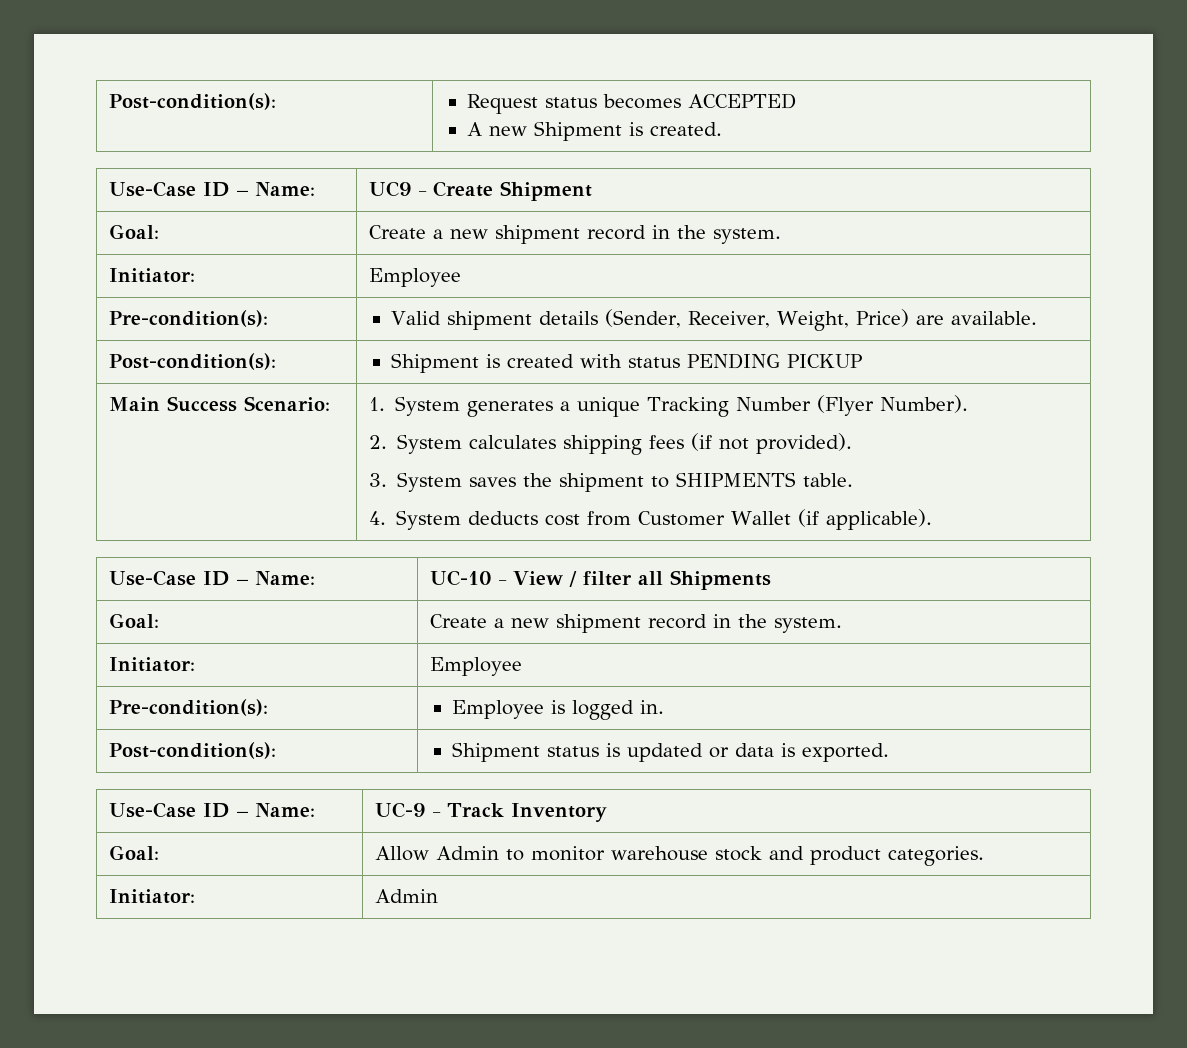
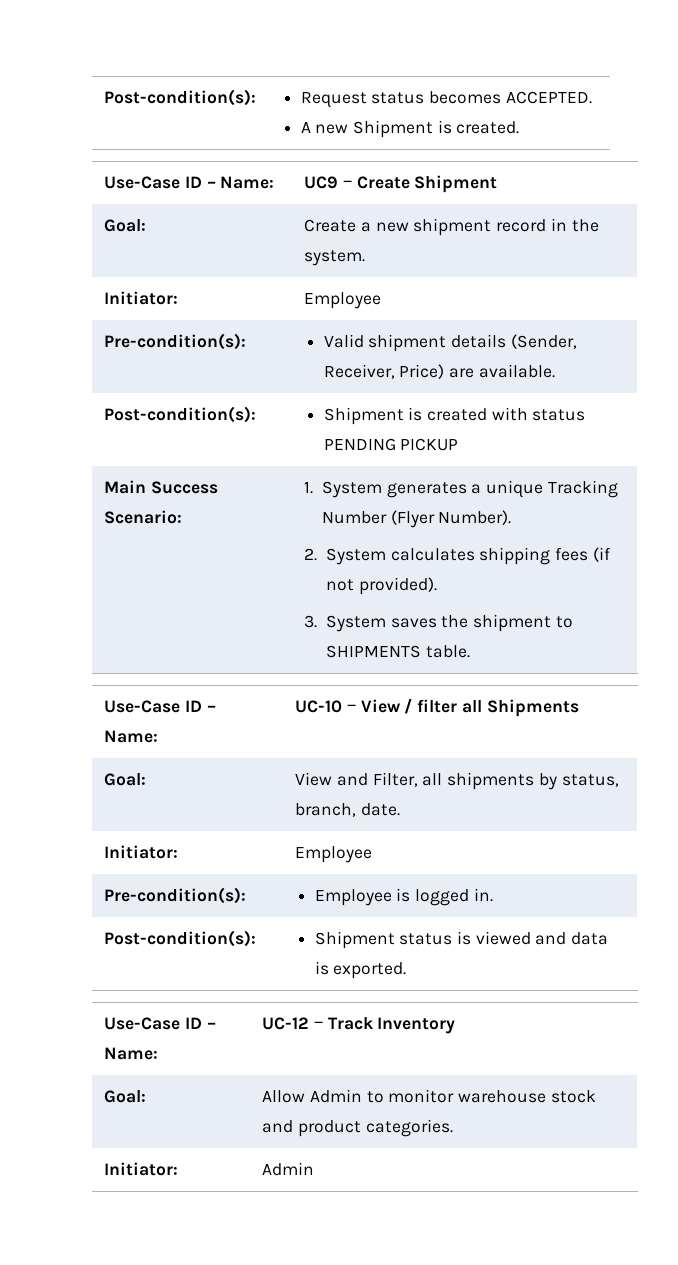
[688,93,797,109] ACCEPTED -> [505,91,592,104] ACCEPTED.
[777,311,850,331] Weight, -> (395, 371) none
[368,509,932,530] // 4. System deducts cost from Customer Wallet (if applicable). -> (470, 651) none
[429,614,842,633] Create a new shipment record in the system. -> [295,772,619,790] [295,803,401,817] View and Filter, all shipments by status, branch, date.
[627,743,730,762] updated or -> [475,931,567,945] viewed and
[374,802,426,818] UC-9 -> [262,1017,310,1030] UC-12

